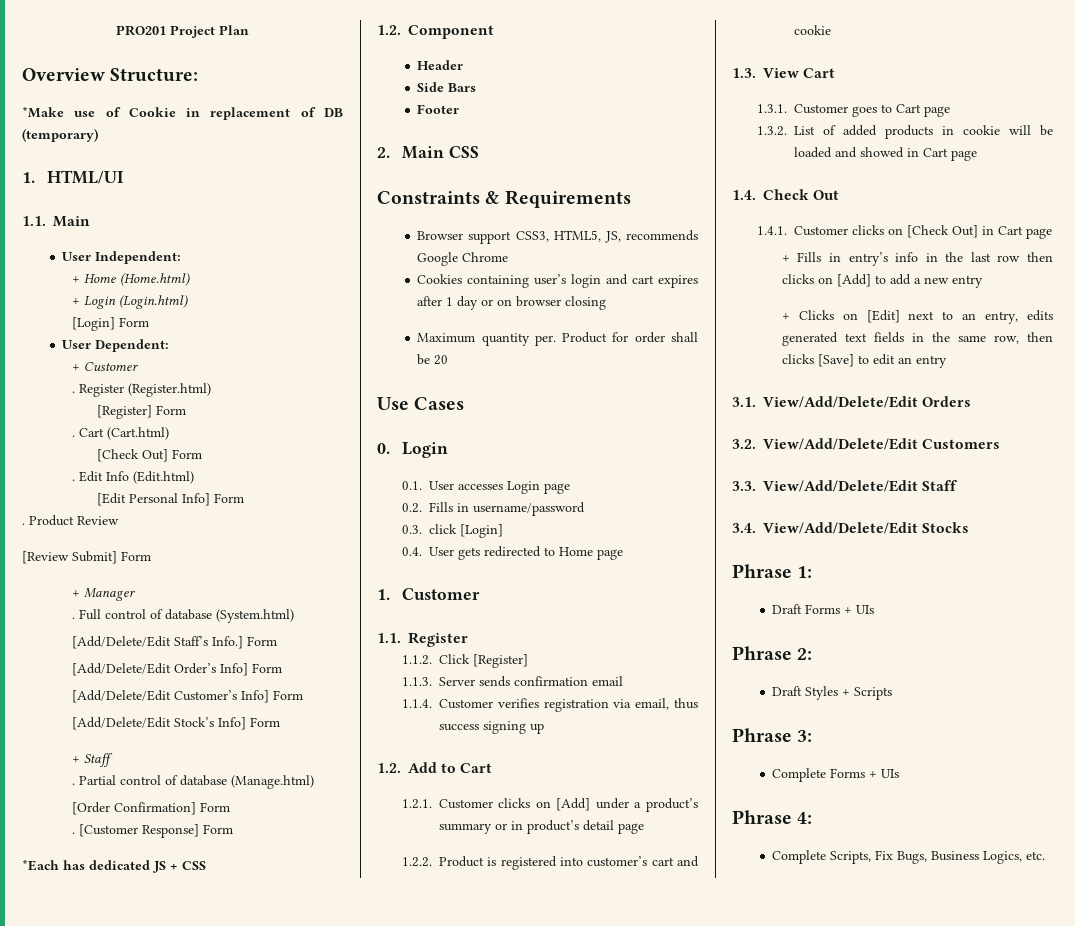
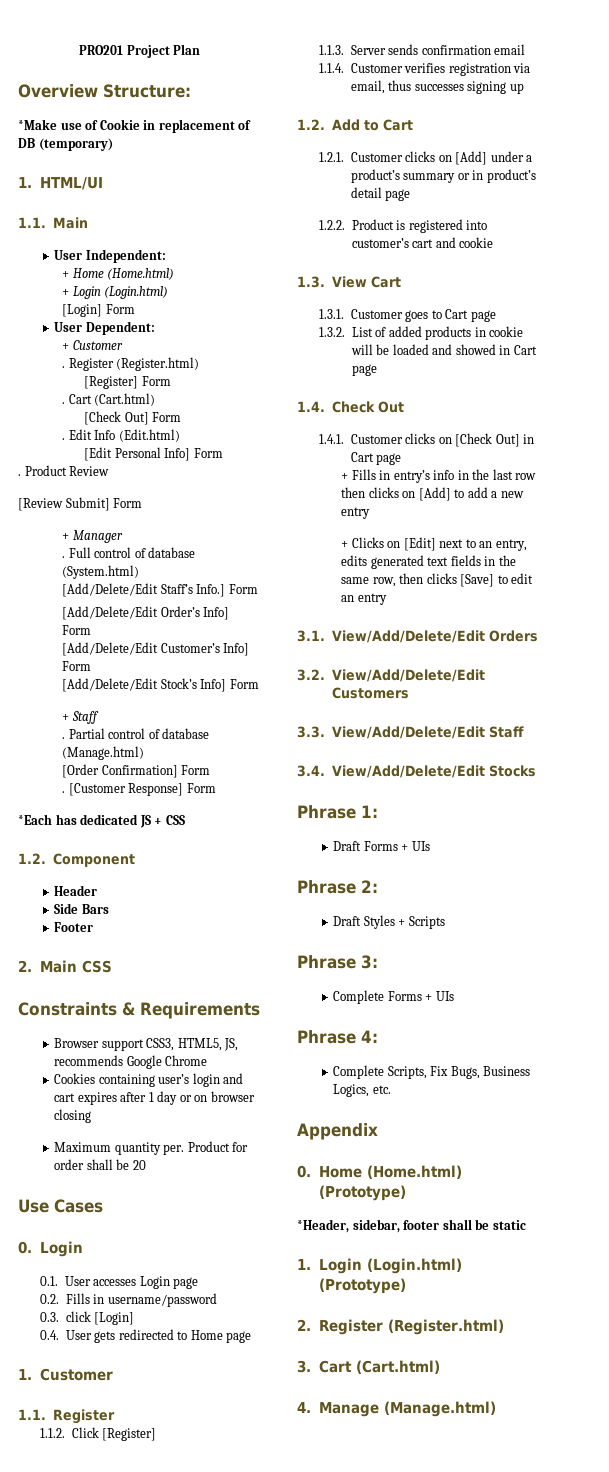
[438,724,479,731] success -> [414,84,464,91] successes
(1046, 855) none -> [297,1123,378,1140] [297,1165,463,1179] [319,1185,407,1201] [297,1219,526,1233] [297,1258,463,1274] [319,1278,407,1294] [297,1319,505,1335] [297,1360,441,1374] [297,1401,497,1417] // Appendix // 0. Home (Home.html) (Prototype) // *Header, sidebar, footer shall be static // 1. Login (Login.html) (Prototype) // 2. Register (Register.html) // 3. Cart (Cart.html) // 4. Manage (Manage.html)

